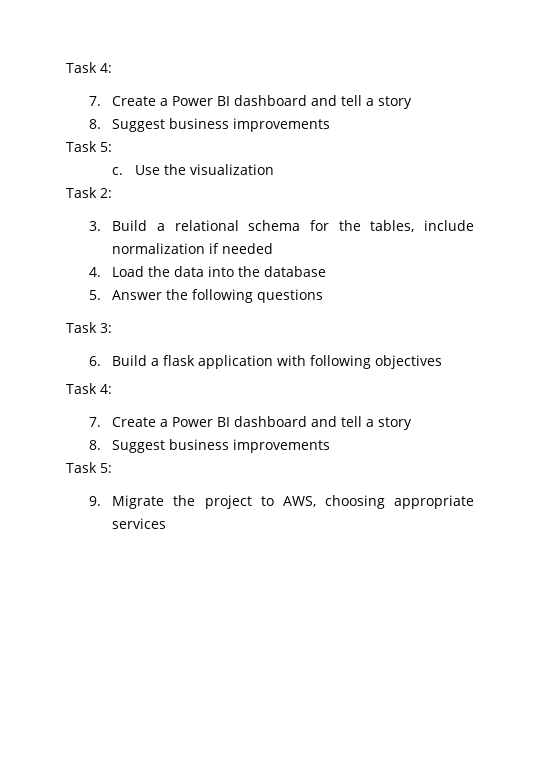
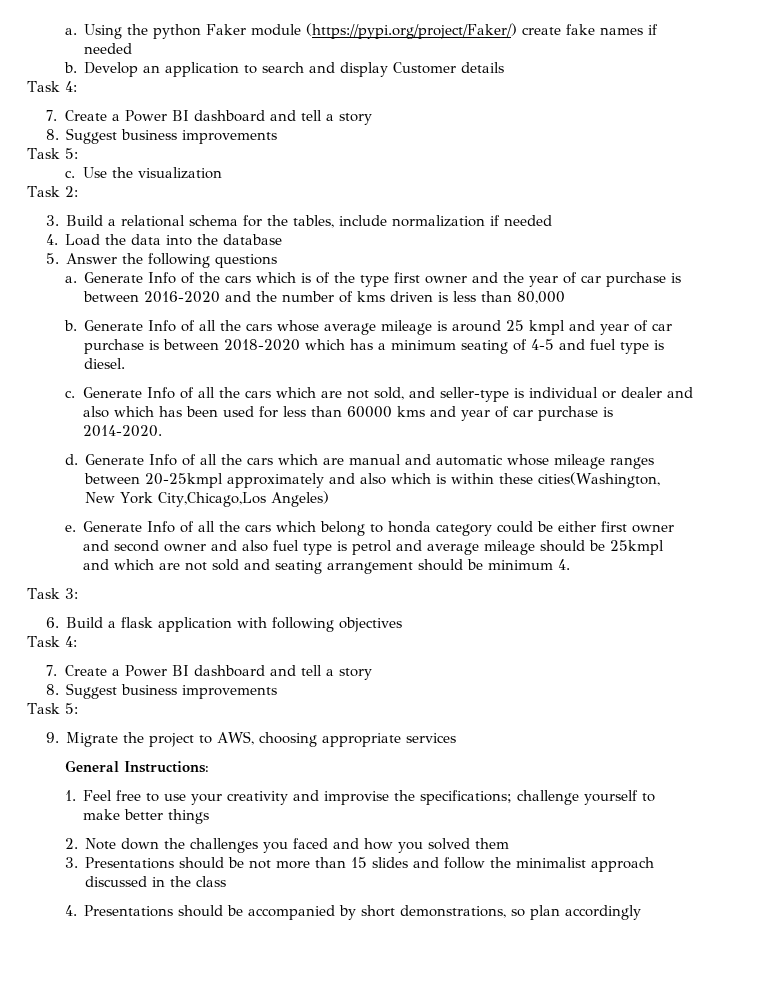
(66, 67) none -> [64,23,659,39] [84,43,133,54] [63,62,505,77] a. Using the python Faker module (https://pypi.org/project/Faker/) create fake names if needed // b. Develop an application to search and display Customer details //
(324, 296) none -> [64,272,682,287] [83,291,566,304] [63,320,673,335] [84,339,665,354] [84,358,126,369] [64,387,694,402] [83,406,614,421] [83,425,163,437] [64,454,655,469] [84,472,661,488] [85,491,330,507] [64,521,675,536] [83,540,665,555] [83,559,571,574] // a. Generate Info of the cars which is of the type first owner and the year of car purchase is between 2016-2020 and the number of kms driven is less than 80,000 // b. Generate Info of all the cars whose average mileage is around 25 kmpl and year of car purchase is between 2018-2020 which has a minimum seating of 4-5 and fuel type is diesel. // c. Generate Info of all the cars which are not sold, and seller-type is individual or dealer and also which has been used for less than 60000 kms and year of car purchase is 2014-2020. // d. Generate Info of all the cars which are manual and automatic whose mileage ranges between 20-25kmpl approximately and also which is within these cities(Washington, New York City,Chicago,Los Angeles) // e. Generate Info of all the cars which belong to honda category could be either first owner and second owner and also fuel type is petrol and average mileage should be 25kmpl and which are not sold and seating arrangement should be minimum 4.
(167, 523) none -> [64,760,209,773] [64,790,656,805] [83,809,210,824] [64,838,510,853] [64,857,655,872] [85,876,227,887] [64,905,642,920] // General Instructions: // 1. Feel free to use your creativity and improvise the specifications; challenge yourself to make better things // 2. Note down the challenges you faced and how you solved them // 3. Presentations should be not more than 15 slides and follow the minimalist approach discussed in the class // 4. Presentations should be accompanied by short demonstrations, so plan accordingly

